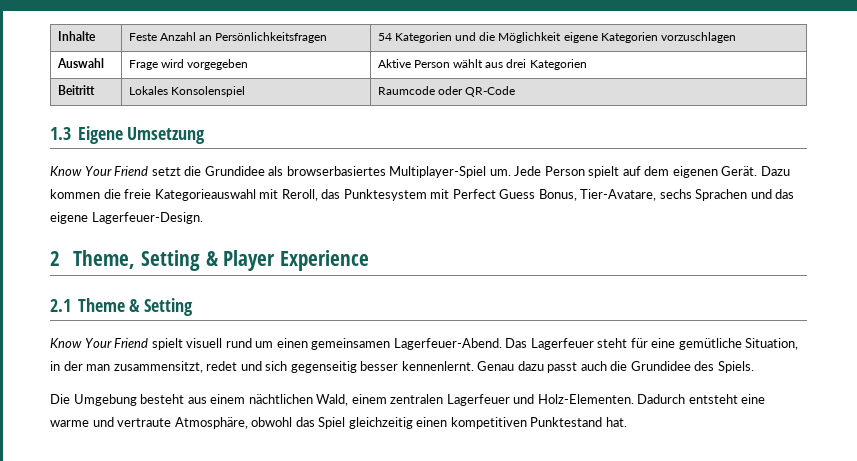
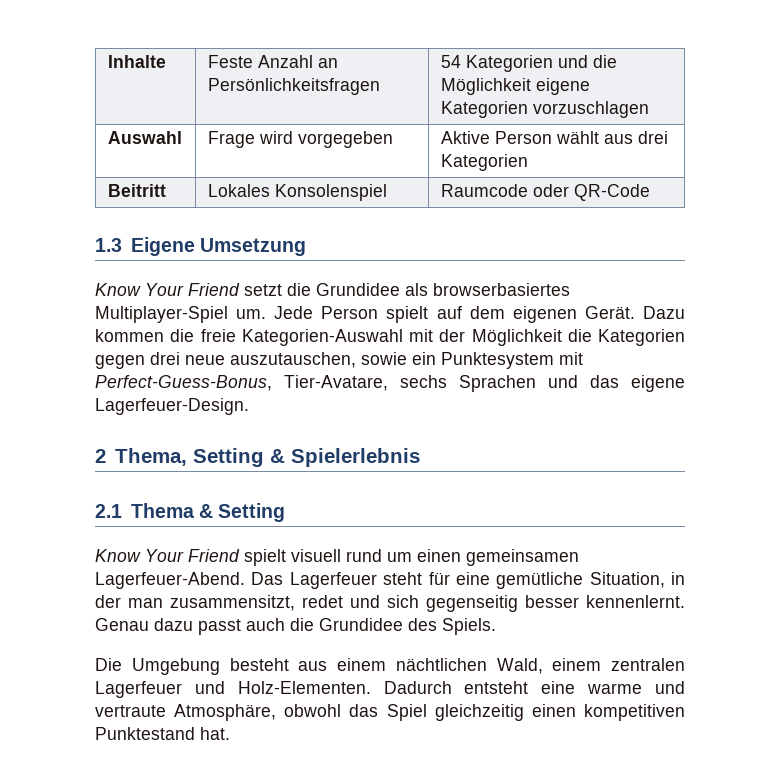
[154,189,577,201] Kategorieauswahl mit Reroll, das Punktesystem mit Perfect Guess Bonus, -> [241,329,685,346] [95,352,583,369] [95,375,272,391] Kategorien-Auswahl mit der Möglichkeit die Kategorien gegen drei neue auszutauschen, sowie ein Punktesystem mit Perfect-Guess-Bonus,
[73,250,136,269] Theme, -> [114,448,187,466] Thema,
[223,250,369,271] Player Experience -> [290,448,420,467] Spielerlebnis
[77,298,125,312] Theme -> [130,503,194,518] Thema

